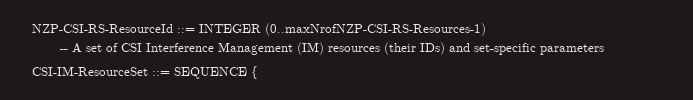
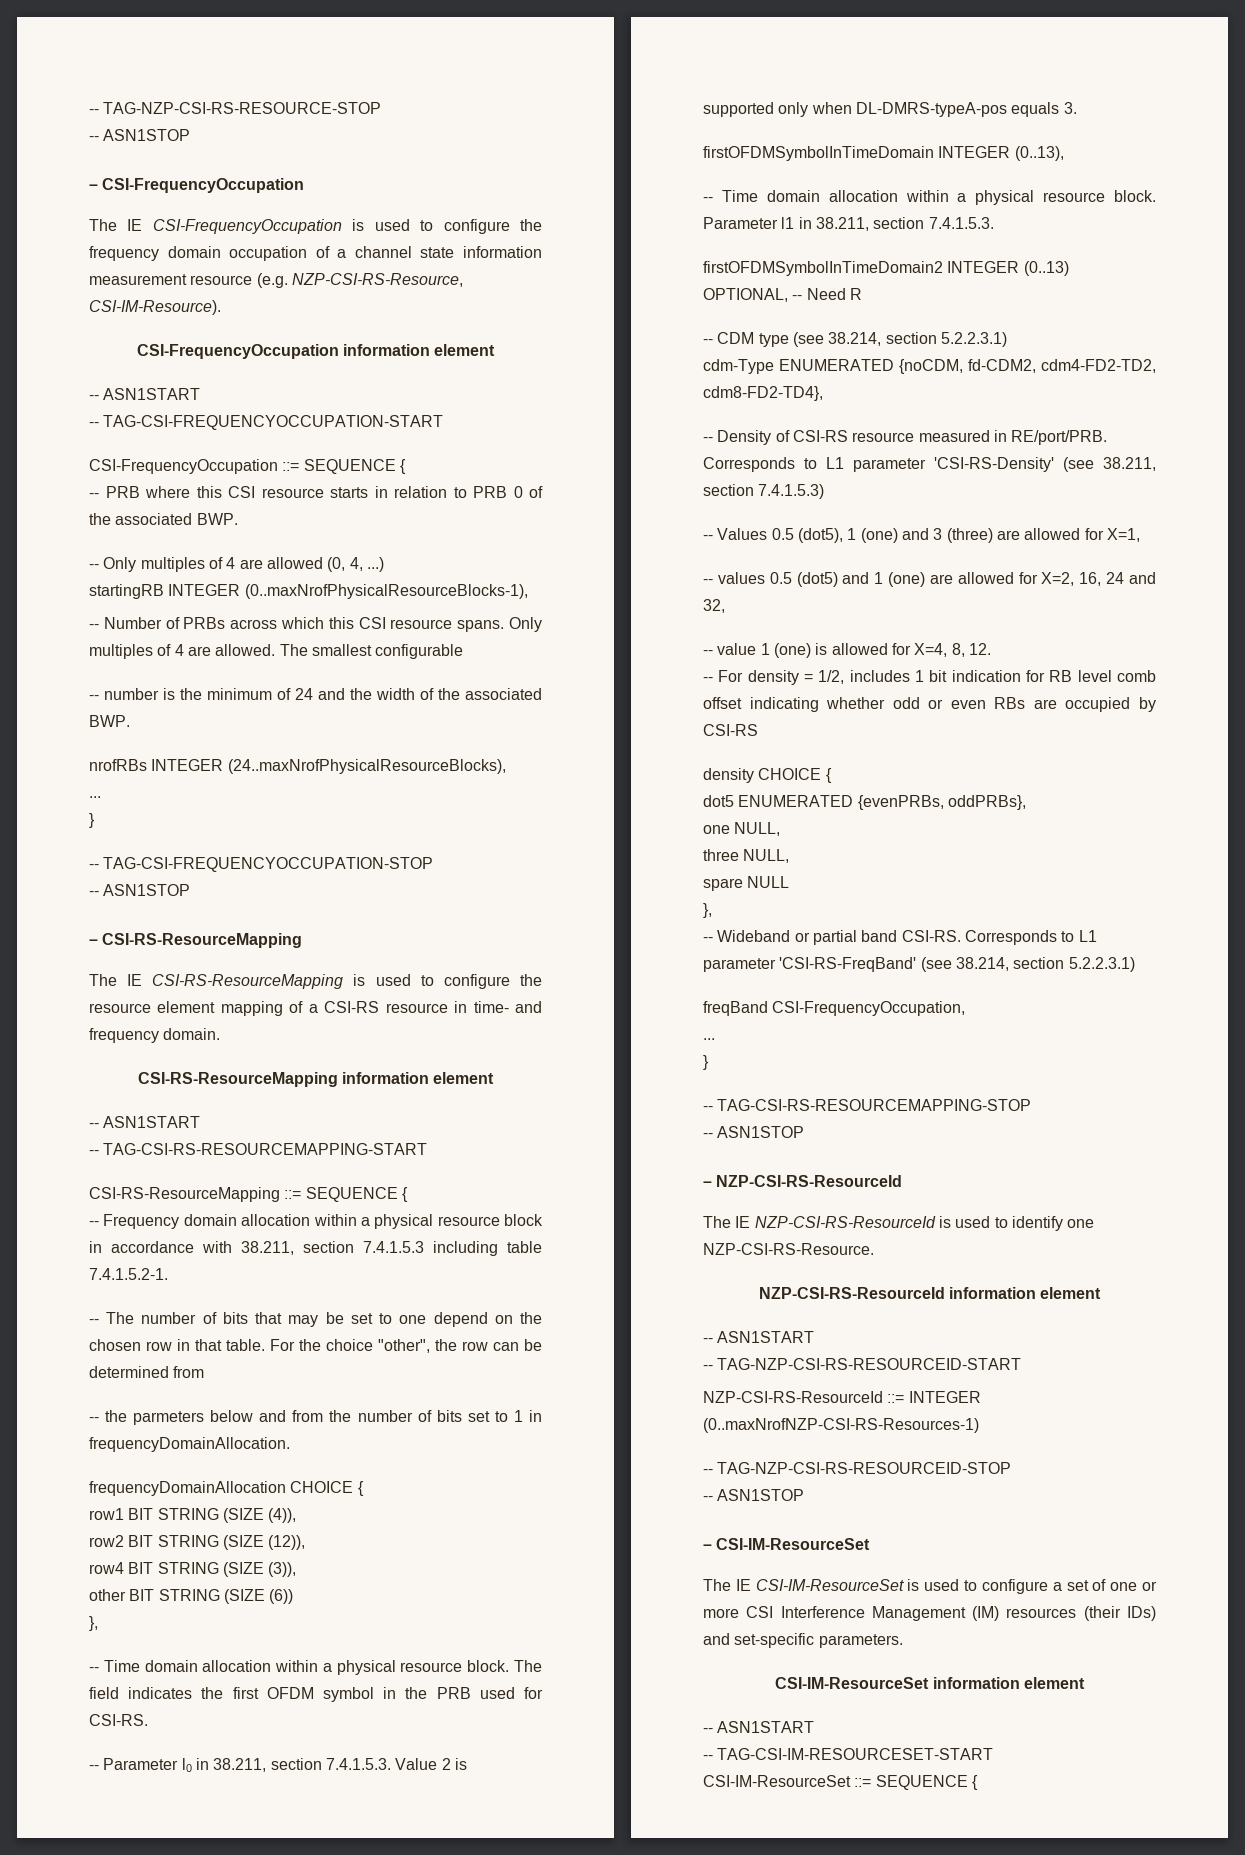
(32, 28) none -> [89,102,382,114] [89,129,191,141] [89,178,305,193] [89,219,542,234] [89,246,542,261] [89,273,463,288] [89,300,221,315] [136,344,496,359] [89,388,201,400] [89,415,444,430] [89,459,406,474] [89,486,543,498] [89,513,238,525] [89,557,384,572] [89,584,528,599] [89,617,542,632] [89,644,464,659] [89,688,542,700] [89,715,130,727] [89,759,506,774] [89,796,101,798] [89,813,95,828] [89,857,434,872] [89,884,191,896] [89,933,303,948] [89,974,543,989] [89,1001,543,1016] [89,1028,221,1043] [137,1072,495,1087] [89,1116,201,1128] [89,1143,428,1155] [89,1187,408,1202] [89,1214,543,1229] [89,1241,542,1256] [89,1268,168,1280] [89,1312,542,1327] [89,1339,542,1353] [89,1366,205,1378] [89,1410,543,1425] [89,1437,290,1452] [89,1481,364,1496] [89,1508,297,1523] [89,1535,306,1550] [89,1562,297,1577] [89,1589,294,1604] [89,1616,98,1631] [89,1660,542,1675] [89,1687,543,1702] [89,1714,148,1726] [89,1758,467,1772] [703,102,1077,117] [703,146,1064,161] [703,190,1156,205] [703,217,994,231] [703,261,1069,276] [703,288,862,302] [703,332,1007,347] [703,359,1156,374] [703,386,823,401] [703,430,1108,445] [703,457,1156,472] [703,484,825,499] [703,528,1140,543] [703,572,1156,587] [703,599,725,613] [703,643,991,658] [703,670,1156,685] [703,697,1156,712] [703,724,758,736] [703,768,832,783] [703,795,1026,810] [703,822,781,836] [703,849,790,863] [703,876,790,891] [703,903,712,918] [703,930,1097,945] [703,957,1135,972] [703,1001,966,1016] [703,1038,715,1040] [703,1055,709,1070] [703,1099,1032,1111] [703,1126,805,1138] [703,1175,903,1187] [703,1216,1095,1231] [703,1243,874,1255] [758,1287,1102,1299] [703,1331,815,1343] [703,1358,1022,1370] -- TAG-NZP-CSI-RS-RESOURCE-STOP // -- ASN1STOP // – CSI-FrequencyOccupation // The IE CSI-FrequencyOccupation is used to configure the frequency domain occupation of a channel state information measurement resource (e.g. NZP-CSI-RS-Resource, CSI-IM-Resource). // CSI-FrequencyOccupation information element // -- ASN1START // -- TAG-CSI-FREQUENCYOCCUPATION-START // CSI-FrequencyOccupation ::= SEQUENCE { // -- PRB where this CSI resource starts in relation to PRB 0 of the associated BWP. // -- Only multiples of 4 are allowed (0, 4, ...) // startingRB INTEGER (0..maxNrofPhysicalResourceBlocks-1), // -- Number of PRBs across which this CSI resource spans. Only multiples of 4 are allowed. The smallest configurable // -- number is the minimum of 24 and the width of the associated BWP. // nrofRBs INTEGER (24..maxNrofPhysicalResourceBlocks), // ... // } // -- TAG-CSI-FREQUENCYOCCUPATION-STOP // -- ASN1STOP // – CSI-RS-ResourceMapping // The IE CSI-RS-ResourceMapping is used to configure the resource element mapping of a CSI-RS resource in time- and frequency domain. // CSI-RS-ResourceMapping information element // -- ASN1START // -- TAG-CSI-RS-RESOURCEMAPPING-START // CSI-RS-ResourceMapping ::= SEQUENCE { // -- Frequency domain allocation within a physical resource block in accordance with 38.211, section 7.4.1.5.3 including table 7.4.1.5.2-1. // -- The number of bits that may be set to one depend on the chosen row in that table. For the choice "other", the row can be determined from // -- the parmeters below and from the number of bits set to 1 in frequencyDomainAllocation. // frequencyDomainAllocation CHOICE { // row1 BIT STRING (SIZE (4)), // row2 BIT STRING (SIZE (12)), // row4 BIT STRING (SIZE (3)), // other BIT STRING (SIZE (6)) // }, // -- Time domain allocation within a physical resource block. The field indicates the first OFDM symbol in the PRB used for CSI-RS. // -- Parameter l0 in 38.211, section 7.4.1.5.3. Value 2 is supported only when DL-DMRS-typeA-pos equals 3. // firstOFDMSymbolInTimeDomain INTEGER (0..13), // -- Time domain allocation within a physical resource block. Parameter l1 in 38.211, section 7.4.1.5.3. // firstOFDMSymbolInTimeDomain2 INTEGER (0..13) OPTIONAL, -- Need R // -- CDM type (see 38.214, section 5.2.2.3.1) // cdm-Type ENUMERATED {noCDM, fd-CDM2, cdm4-FD2-TD2, cdm8-FD2-TD4}, // -- Density of CSI-RS resource measured in RE/port/PRB. Corresponds to L1 parameter 'CSI-RS-Density' (see 38.211, section 7.4.1.5.3) // -- Values 0.5 (dot5), 1 (one) and 3 (three) are allowed for X=1, // -- values 0.5 (dot5) and 1 (one) are allowed for X=2, 16, 24 and 32, // -- value 1 (one) is allowed for X=4, 8, 12. // -- For density = 1/2, includes 1 bit indication for RB level comb offset indicating whether odd or even RBs are occupied by CSI-RS // density CHOICE { // dot5 ENUMERATED {evenPRBs, oddPRBs}, // one NULL, // three NULL, // spare NULL // }, // -- Wideband or partial band CSI-RS. Corresponds to L1 parameter 'CSI-RS-FreqBand' (see 38.214, section 5.2.2.3.1) // freqBand CSI-FrequencyOccupation, // ... // } // -- TAG-CSI-RS-RESOURCEMAPPING-STOP // -- ASN1STOP // – NZP-CSI-RS-ResourceId // The IE NZP-CSI-RS-ResourceId is used to identify one NZP-CSI-RS-Resource. // NZP-CSI-RS-ResourceId information element // -- ASN1START // -- TAG-NZP-CSI-RS-RESOURCEID-START //
[71,43,118,53] A set of -> [717,1462,1012,1474] [703,1489,805,1501] [703,1538,871,1550] [703,1579,1157,1594] [703,1608,739,1618] TAG-NZP-CSI-RS-RESOURCEID-STOP // -- ASN1STOP // – CSI-IM-ResourceSet // The IE CSI-IM-ResourceSet is used to configure a set of one or more
[539,44,604,55] parameters -> [818,1634,903,1648] [775,1677,1085,1689] [703,1721,815,1733] [703,1748,994,1760] parameters. // CSI-IM-ResourceSet information element // -- ASN1START // -- TAG-CSI-IM-RESOURCESET-START

